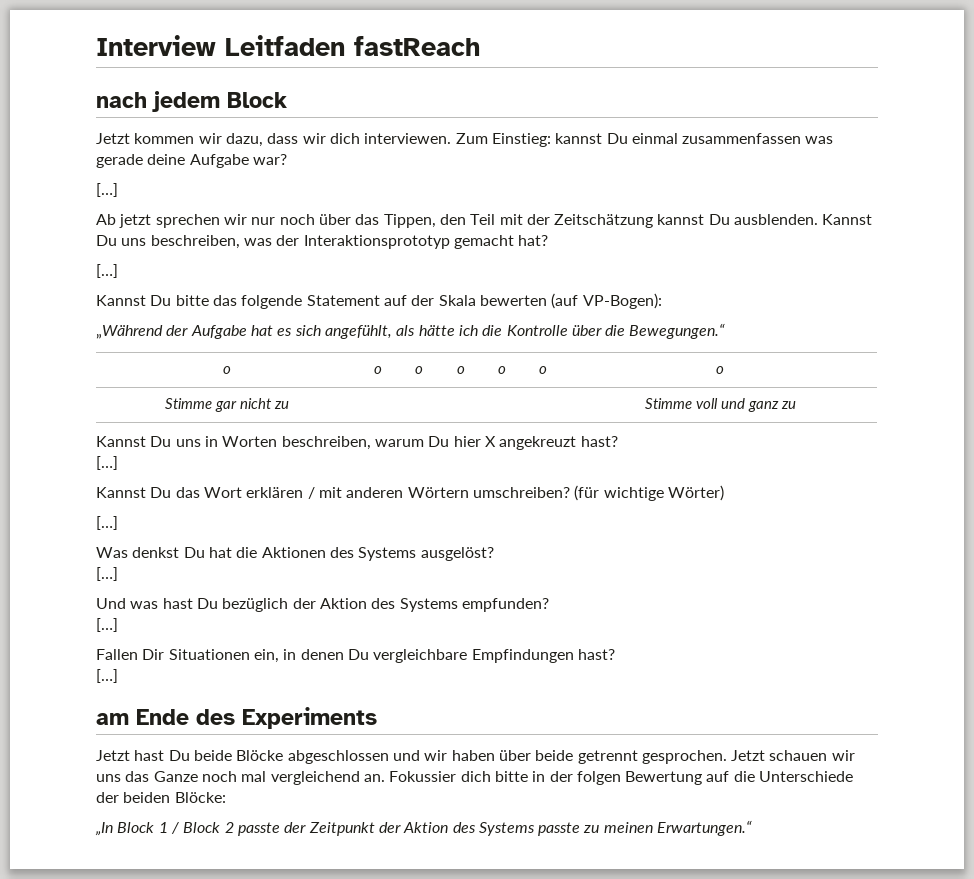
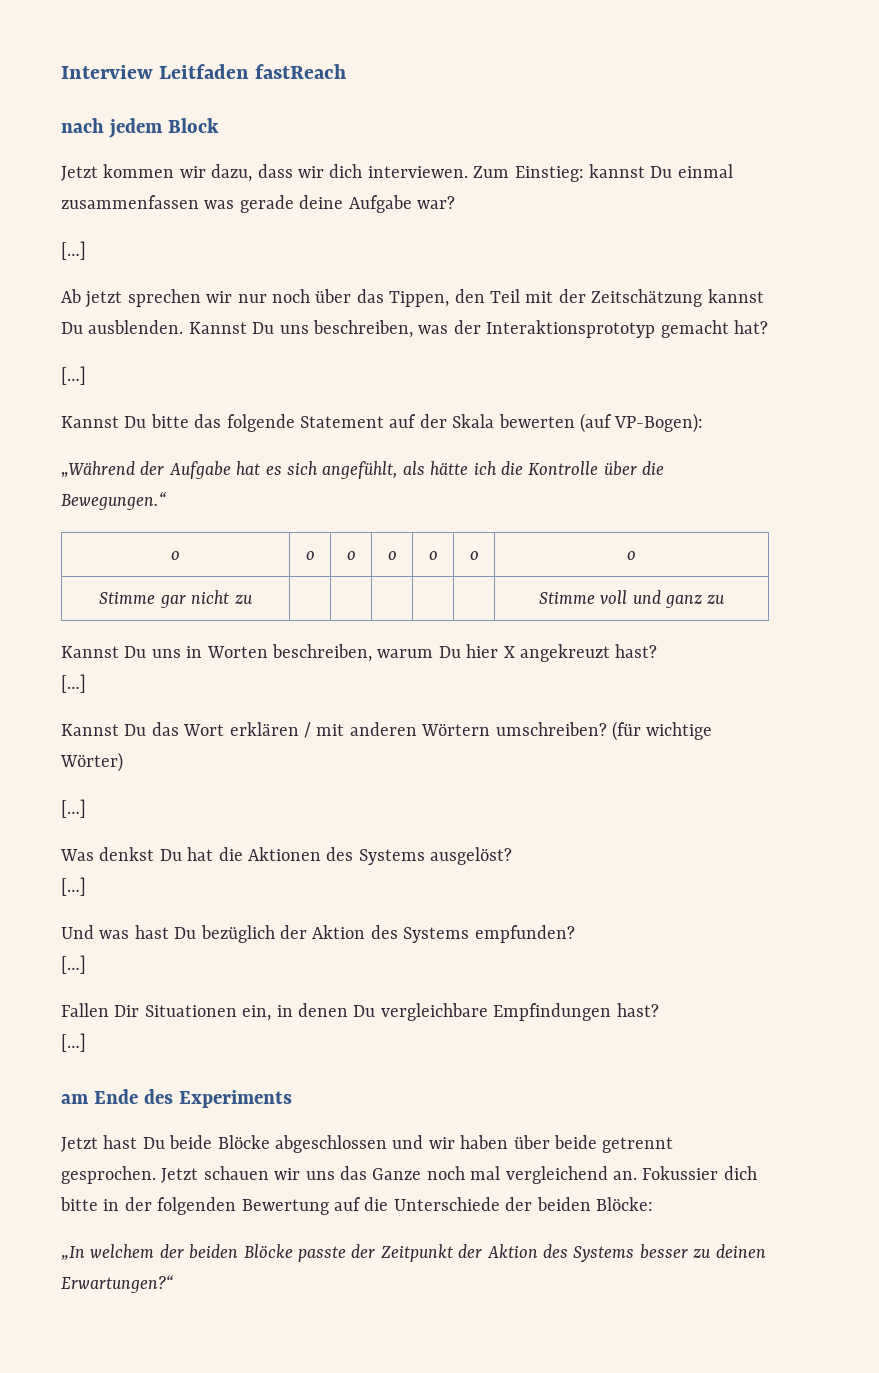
[576,771,621,785] folgen -> [157,1197,237,1215] folgenden
[117,822,234,834] Block 1 / Block 2 -> [90,1244,293,1259] welchem der beiden Blöcke
[538,820,753,836] passte zu meinen Erwartungen.“ -> [639,1244,766,1259] [61,1275,174,1293] besser zu deinen Erwartungen?“

